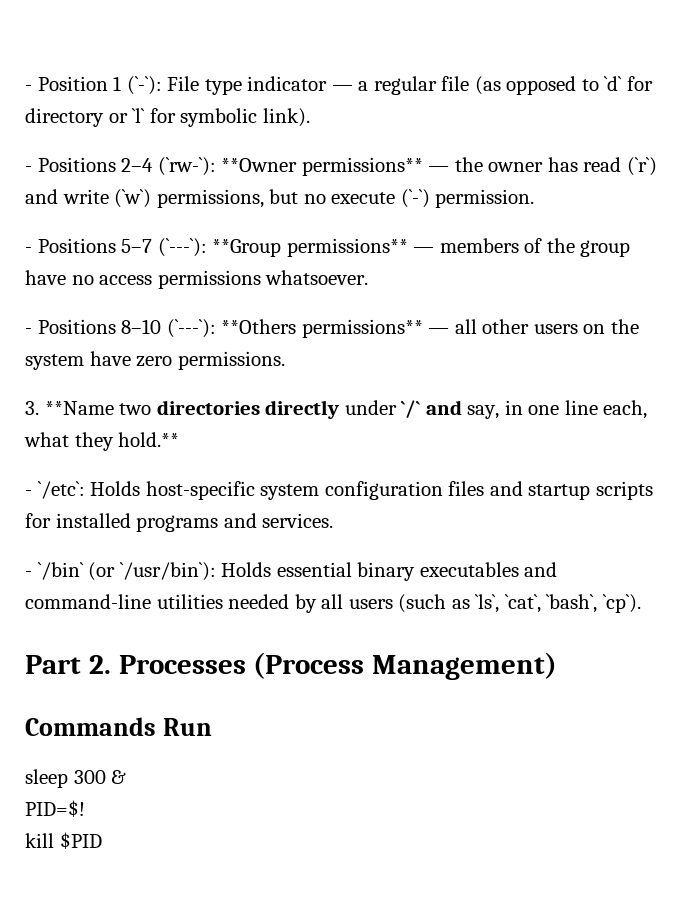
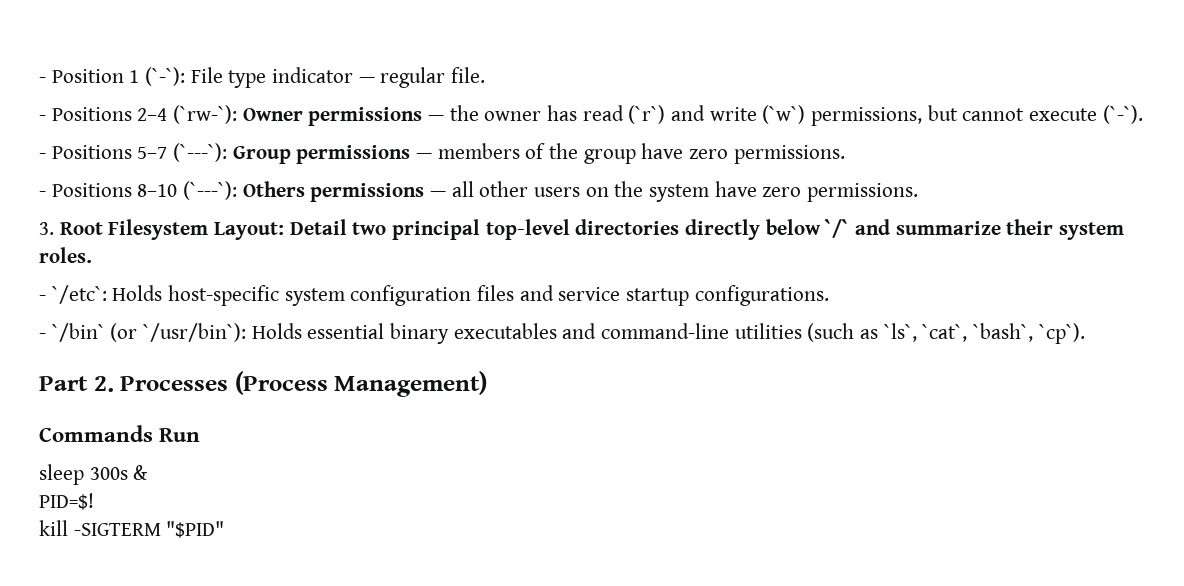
[358,76,654,95] [25,108,310,127] a regular file (as opposed to `d` for directory or `l` for symbolic link). -> [380,67,486,88] regular file.
[221,157,423,176] **Owner permissions** -> [242,107,423,126] Owner permissions
[303,189,535,208] no execute (`-`) permission. -> [962,105,1143,124] cannot execute (`-`).
[212,238,408,257] **Group permissions** -> [232,145,411,164] Group permissions
[71,270,369,289] no access permissions whatsoever. -> [689,145,845,164] zero permissions.
[221,319,423,338] **Others permissions** -> [242,181,425,202] Others permissions
[44,401,152,415] **Name two -> [59,219,570,240] Root Filesystem Layout: Detail two principal top-level
[344,400,397,415] under -> [765,219,821,235] below
[467,400,648,419] [24,432,180,451] say, in one line each, what they hold.** -> [895,219,1125,240] [39,247,92,263] summarize their system roles.
[528,481,653,500] [25,513,334,532] startup scripts for installed programs and services. -> [558,285,829,306] service startup configurations.
[228,594,393,613] needed by all users -> (802, 331) none
[73,770,106,784] 300 -> [89,467,128,480] 300s
[59,832,102,849] $PID -> [73,521,225,538] -SIGTERM "$PID"

